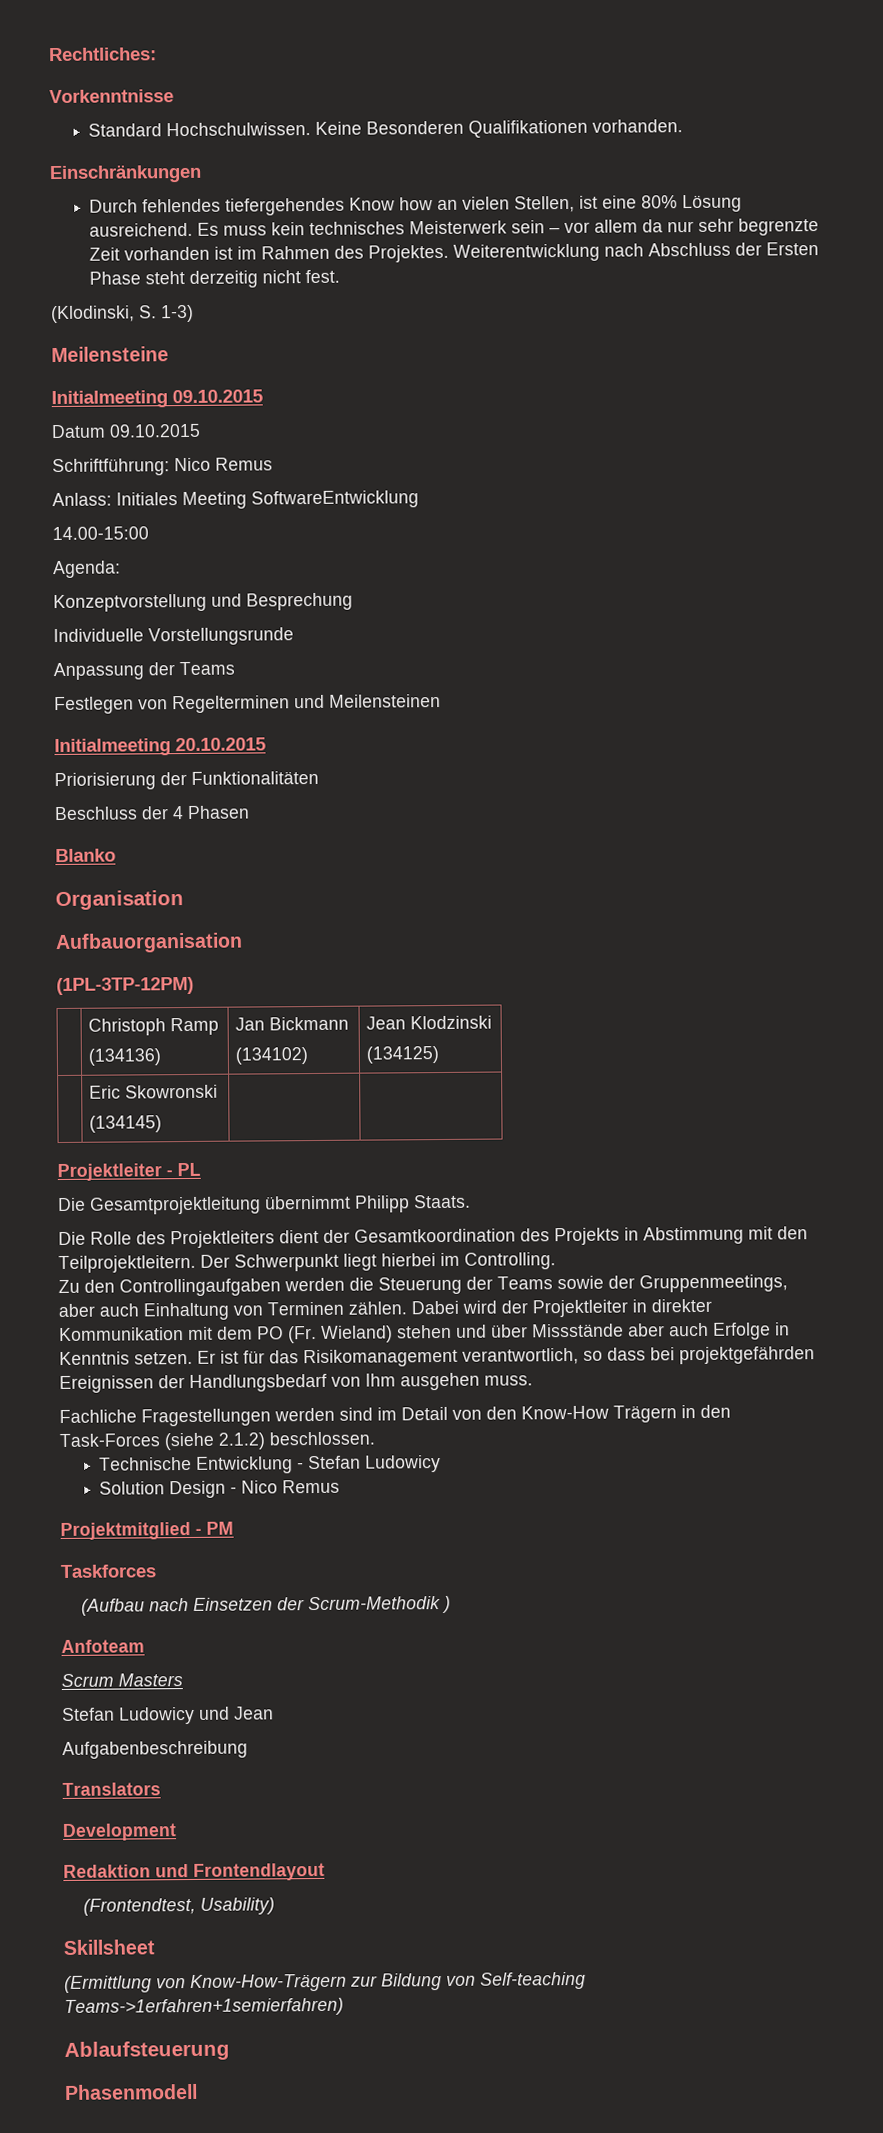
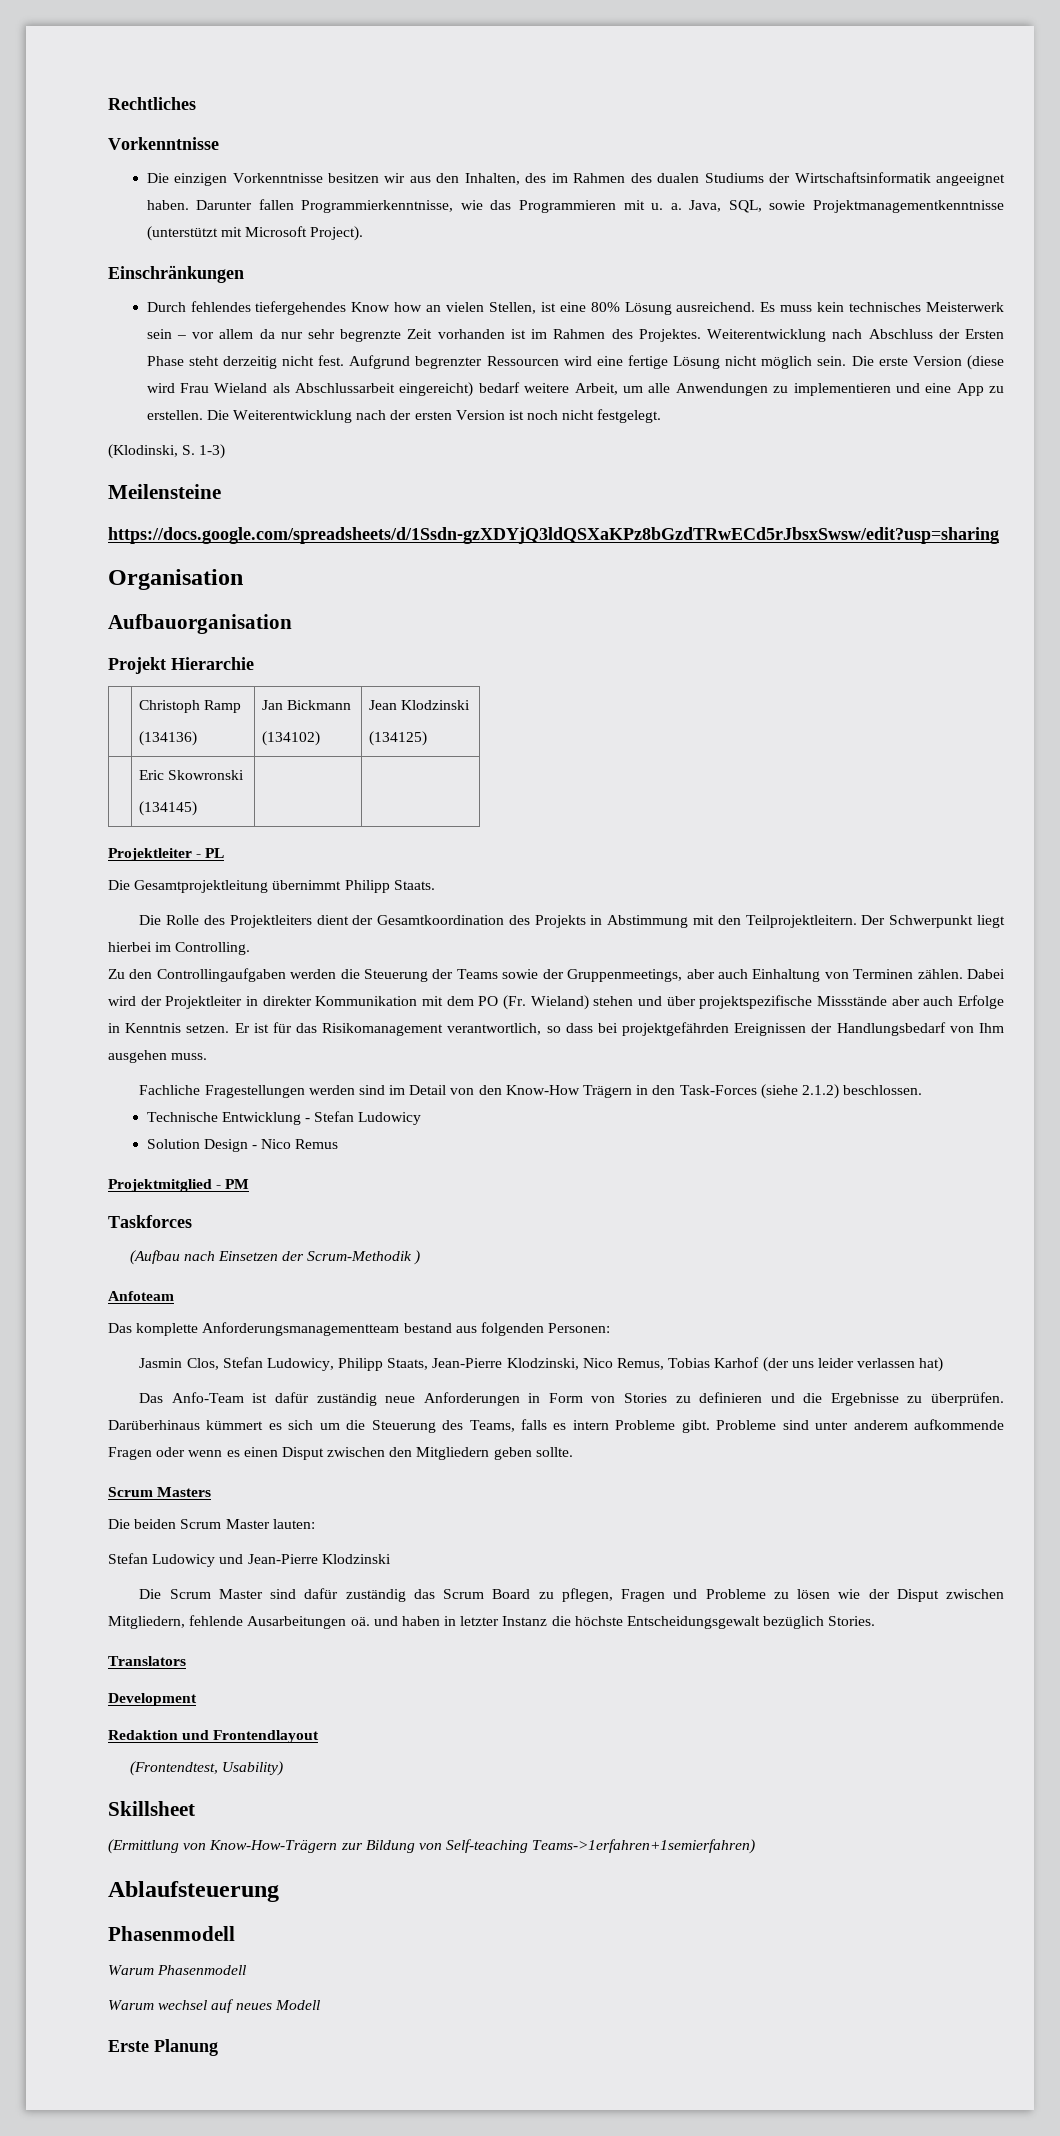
[48,47,157,62] Rechtliches: -> [108,97,196,110] Rechtliches
[88,119,684,138] Standard Hochschulwissen. Keine Besonderen Qualifikationen vorhanden. -> [146,172,1005,186] [146,199,1004,213] [146,226,364,241] Die einzigen Vorkenntnisse besitzen wir aus den Inhalten, des im Rahmen des dualen Studiums der Wirtschaftsinformatik angeeignet haben. Darunter fallen Programmierkenntnisse, wie das Programmieren mit u. a. Java, SQL, sowie Projektmanagementkenntnisse (unterstützt mit Microsoft Project).
[51,304,194,324] [51,346,169,363] [51,389,263,409] [51,423,201,439] [52,457,273,477] [52,490,419,510] [52,526,149,541] [53,560,121,579] [53,592,353,613] [53,627,294,646] [53,661,235,681] [54,693,441,715] [54,737,266,757] [54,770,319,791] [54,805,250,821] [55,848,116,863] // (Klodinski, S. 1-3) // Meilensteine // Initialmeeting 09.10.2015 // Datum 09.10.2015 // Schriftführung: Nico Remus // Anlass: Initiales Meeting SoftwareEntwicklung // 14.00-15:00 // Agenda: // Konzeptvorstellung und Besprechung // Individuelle Vorstellungsrunde // Anpassung der Teams // Festlegen von Regelterminen und Meilensteinen // Initialmeeting 20.10.2015 // Priorisierung der Funktionalitäten // Beschluss der 4 Phasen // Blanko -> [349,355,1004,370] [146,382,1004,397] [146,409,662,423] [108,444,226,459] [108,484,221,499] [108,527,999,544] Aufgrund begrenzter Ressourcen wird eine fertige Lösung nicht möglich sein. Die erste Version (diese wird Frau Wieland als Abschlussarbeit eingereicht) bedarf weitere Arbeit, um alle Anwendungen zu implementieren und eine App zu erstellen. Die Weiterentwicklung nach der ersten Version ist noch nicht festgelegt. // (Klodinski, S. 1-3) // Meilensteine // https://docs.google.com/spreadsheets/d/1Ssdn-gzXDYjQ3ldQSXaKPz8bGzdTRwECd5rJbsxSwsw/edit?usp=sharing
[56,976,194,996] (1PL-3TP-12PM) -> [108,657,254,674] Projekt Hierarchie
(528, 1331) none -> [699,995,813,1009] projektspezifische
[61,1673,183,1688] [62,1706,274,1725] [62,1740,248,1759] Scrum Masters // Stefan Ludowicy und Jean // Aufgabenbeschreibung -> [108,1322,611,1336] [139,1357,944,1372] [139,1392,1004,1406] [108,1419,1005,1433] [108,1447,573,1460] [108,1487,212,1497] [108,1519,315,1529] [108,1553,391,1567] [139,1588,1005,1602] [108,1615,876,1629] Das komplette Anforderungsmanagementteam bestand aus folgenden Personen: // Jasmin Clos, Stefan Ludowicy, Philipp Staats, Jean-Pierre Klodzinski, Nico Remus, Tobias Karhof (der uns leider verlassen hat) // Das Anfo-Team ist dafür zuständig neue Anforderungen in Form von Stories zu definieren und die Ergebnisse zu überprüfen. Darüberhinaus kümmert es sich um die Steuerung des Teams, falls es intern Probleme gibt. Probleme sind unter anderem aufkommende Fragen oder wenn es einen Disput zwischen den Mitgliedern geben sollte. // Scrum Masters // Die beiden Scrum Master lauten: // Stefan Ludowicy und Jean-Pierre Klodzinski // Die Scrum Master sind dafür zuständig das Scrum Board zu pflegen, Fragen und Probleme zu lösen wie der Disput zwischen Mitgliedern, fehlende Ausarbeitungen oä. und haben in letzter Instanz die höchste Entscheidungsgewalt bezüglich Stories.
(198, 2091) none -> [108,1965,247,1975] [108,1999,320,2013] [108,2039,218,2056] // Warum Phasenmodell // Warum wechsel auf neues Modell // Erste Planung

